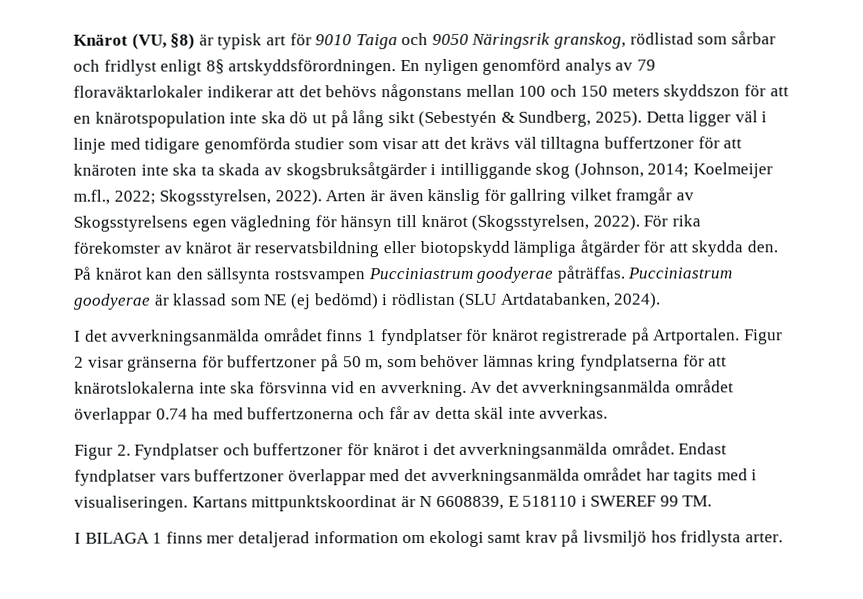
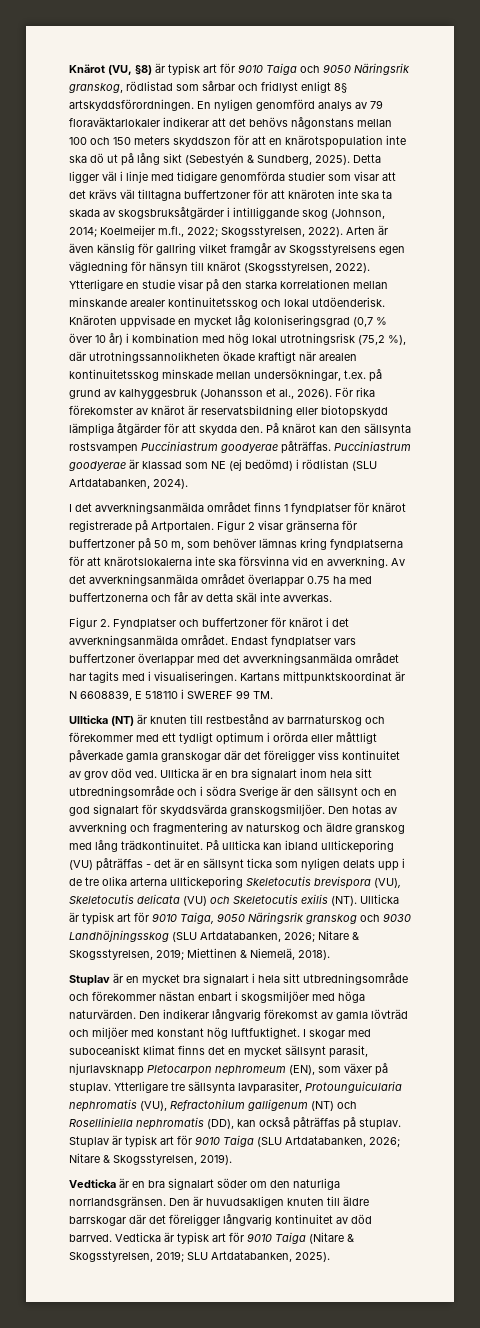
(640, 222) none -> [69,279,388,292] [69,297,385,309] [69,315,387,328] [69,333,406,345] [69,351,357,363] [69,369,382,382] [69,388,332,399] Ytterligare en studie visar på den starka korrelationen mellan minskande arealer kontinuitetsskog och lokal utdöenderisk. Knäroten uppvisade en mycket låg koloniseringsgrad (0,7 % över 10 år) i kombination med hög lokal utrotningsrisk (75,2 %), där utrotningssannolikheten ökade kraftigt när arealen kontinuitetsskog minskade mellan undersökningar, t.ex. på grund av kalhyggesbruk (Johansson et al., 2026).
[155,408,188,420] 0.74 -> [307,576,330,584] 0.75
[74,529,783,548] I BILAGA 1 finns mer detaljerad information om ekologi samt krav på livsmiljö hos fridlysta arter. -> [69,714,385,726] [69,732,377,745] [69,750,400,763] [69,768,372,780] [69,786,397,798] [69,804,397,816] [69,822,405,834] [69,840,394,853] [69,858,405,871] [69,876,401,889] [69,894,399,906] [69,912,411,925] [69,930,359,942] [69,948,330,960] [69,973,408,986] [69,991,365,1003] [69,1009,408,1021] [69,1027,371,1039] [69,1045,368,1058] [69,1063,388,1076] [69,1081,402,1094] [69,1099,357,1112] [69,1117,401,1130] [69,1135,400,1148] [69,1153,232,1165] [69,1178,340,1190] [69,1196,369,1208] [69,1214,372,1226] [69,1232,354,1245] [69,1251,330,1262] Ullticka (NT) är knuten till restbestånd av barrnaturskog och förekommer med ett tydligt optimum i orörda eller måttligt påverkade gamla granskogar där det föreligger viss kontinuitet av grov död ved. Ullticka är en bra signalart inom hela sitt utbredningsområde och i södra Sverige är den sällsynt och en god signalart för skyddsvärda granskogsmiljöer. Den hotas av avverkning och fragmentering av naturskog och äldre granskog med lång trädkontinuitet. På ullticka kan ibland ulltickeporing (VU) påträffas - det är en sällsynt ticka som nyligen delats upp i de tre olika arterna ulltickeporing Skeletocutis brevispora (VU), Skeletocutis delicata (VU) och Skeletocutis exilis (NT). Ullticka är typisk art för 9010 Taiga, 9050 Näringsrik granskog och 9030 Landhöjningsskog (SLU Artdatabanken, 2026; Nitare & Skogsstyrelsen, 2019; Miettinen & Niemelä, 2018). // Stuplav är en mycket bra signalart i hela sitt utbredningsområde och förekommer nästan enbart i skogsmiljöer med höga naturvärden. Den indikerar långvarig förekomst av gamla lövträd och miljöer med konstant hög luftfuktighet. I skogar med suboceaniskt klimat finns det en mycket sällsynt parasit, njurlavsknapp Pletocarpon nephromeum (EN), som växer på stuplav. Ytterligare tre sällsynta lavparasiter, Protounguicularia nephromatis (VU), Refractohilum galligenum (NT) och Roselliniella nephromatis (DD), kan också påträffas på stuplav. Stuplav är typisk art för 9010 Taiga (SLU Artdatabanken, 2026; Nitare & Skogsstyrelsen, 2019). // Vedticka är en bra signalart söder om den naturliga norrlandsgränsen. Den är huvudsakligen knuten till äldre barrskogar där det föreligger långvarig kontinuitet av död barrved. Vedticka är typisk art för 9010 Taiga (Nitare & Skogsstyrelsen, 2019; SLU Artdatabanken, 2025).

